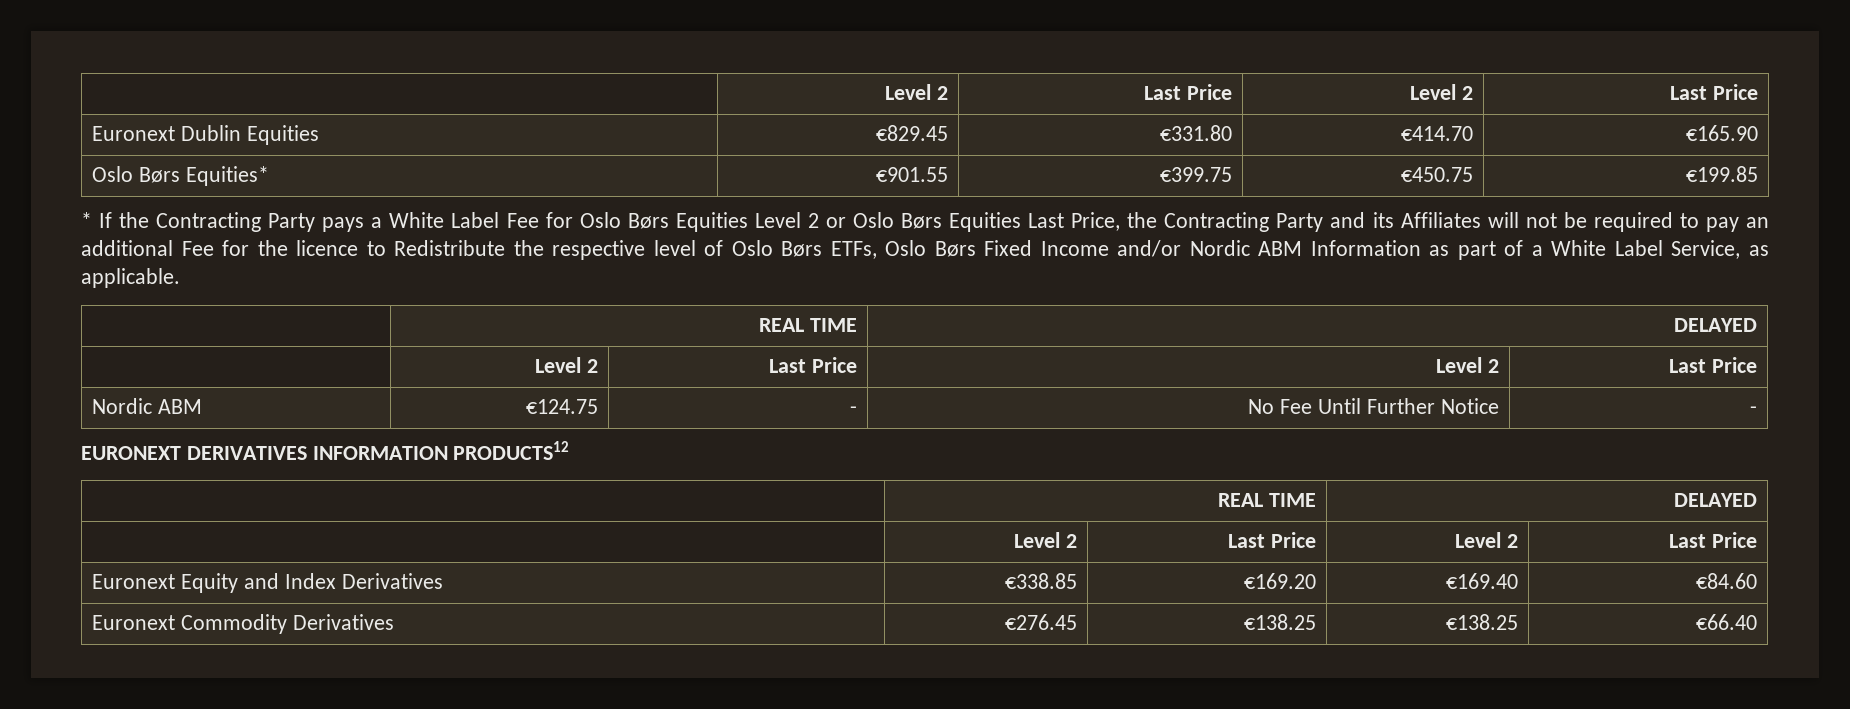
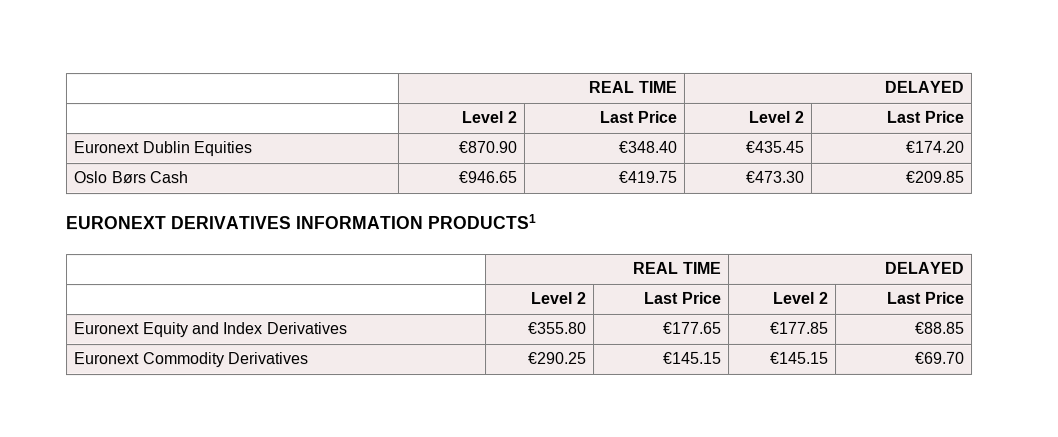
[884,84,948,100] [1143,84,1232,100] [1409,84,1473,100] [1669,84,1758,100] [92,125,320,145] [875,125,948,141] [1159,125,1232,141] [1400,126,1473,141] [1685,125,1758,141] [92,166,270,186] [875,167,948,182] [1159,167,1232,182] [1400,167,1473,182] [1685,166,1758,182] [81,212,1769,232] [81,240,1769,260] [81,268,180,288] | Level 2 | Last Price | Level 2 | Last Price // Euronext Dublin Equities | €829.45 | €331.80 | €414.70 | €165.90 // Oslo Børs Equities* | €901.55 | €399.75 | €450.75 | €199.85 // * If the Contracting Party pays a White Label Fee for Oslo Børs Equities Level 2 or Oslo Børs Equities Last Price, the Contracting Party and its Affiliates will not be required to pay an additional Fee for the licence to Redistribute the respective level of Oslo Børs ETFs, Oslo Børs Fixed Income and/or Nordic ABM Information as part of a White Label Service, as applicable. // -> (588, 86) none
[92,398,203,414] [525,399,598,414] [849,406,857,414] [1248,398,1499,414] [1749,406,1757,414] Nordic ABM | €124.75 | - | No Fee Until Further Notice | - -> [73,141,252,157] [457,141,517,154] [617,140,677,153] [744,140,804,153] [904,140,964,153] [73,171,188,184] [457,171,517,184] [617,170,677,183] [744,170,804,183] [904,170,964,183] Euronext Dublin Equities | €870.90 | €348.40 | €435.45 | €174.20 // Oslo Børs Cash | €946.65 | €419.75 | €473.30 | €209.85
[453,441,570,460] PRODUCTS12 -> [427,213,537,230] PRODUCTS1
[1004,573,1077,589] [1243,573,1316,589] [1445,573,1518,589] [1695,573,1757,589] €338.85 | €169.20 | €169.40 | €84.60 -> [527,321,587,335] [662,321,722,334] [769,321,829,334] [914,321,965,334] €355.80 | €177.65 | €177.85 | €88.85
[1004,614,1077,630] [1243,614,1316,630] [1445,614,1518,630] [1695,614,1757,630] €276.45 | €138.25 | €138.25 | €66.40 -> [527,351,587,365] [662,351,722,364] [769,351,829,364] [914,351,965,364] €290.25 | €145.15 | €145.15 | €69.70

